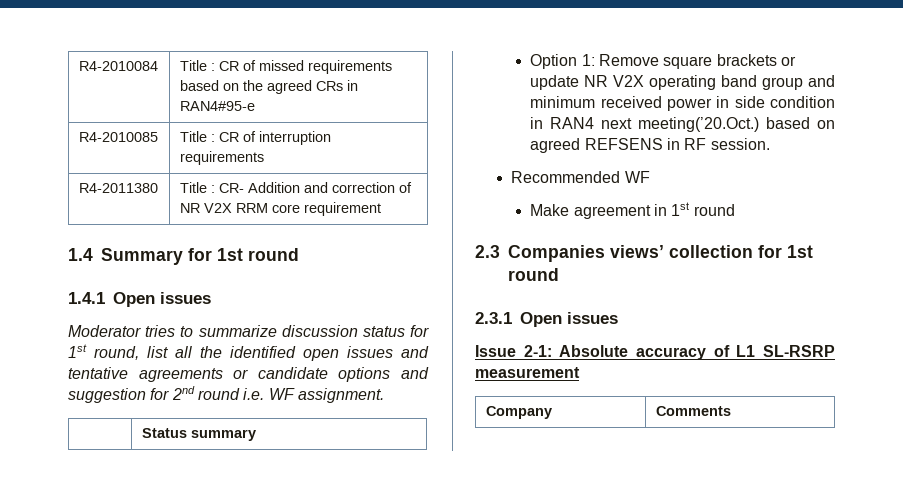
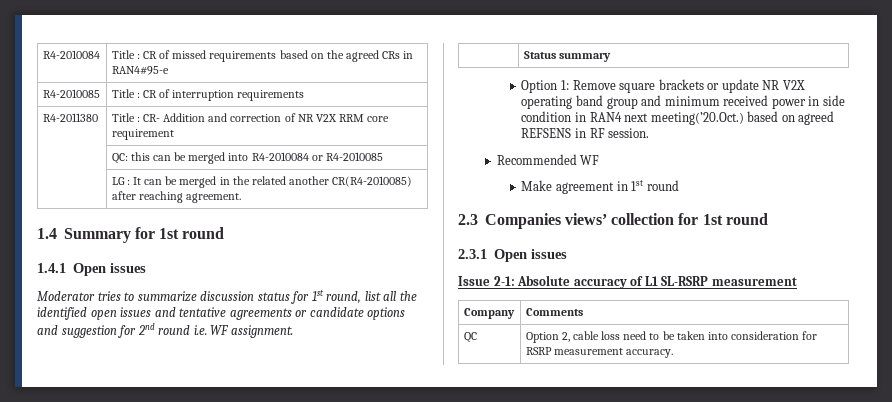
(381, 209) none -> [111,152,383,164] [111,176,412,188] [111,191,242,203] // | QC: this can be merged into R4-2010084 or R4-2010085 // | LG : It can be merged in the related another CR(R4-2010085) after reaching agreement.
(731, 411) none -> [463,332,477,343] [525,331,817,343] [525,347,674,358] // QC | Option 2, cable loss need to be taken into consideration for RSRP measurement accuracy.

